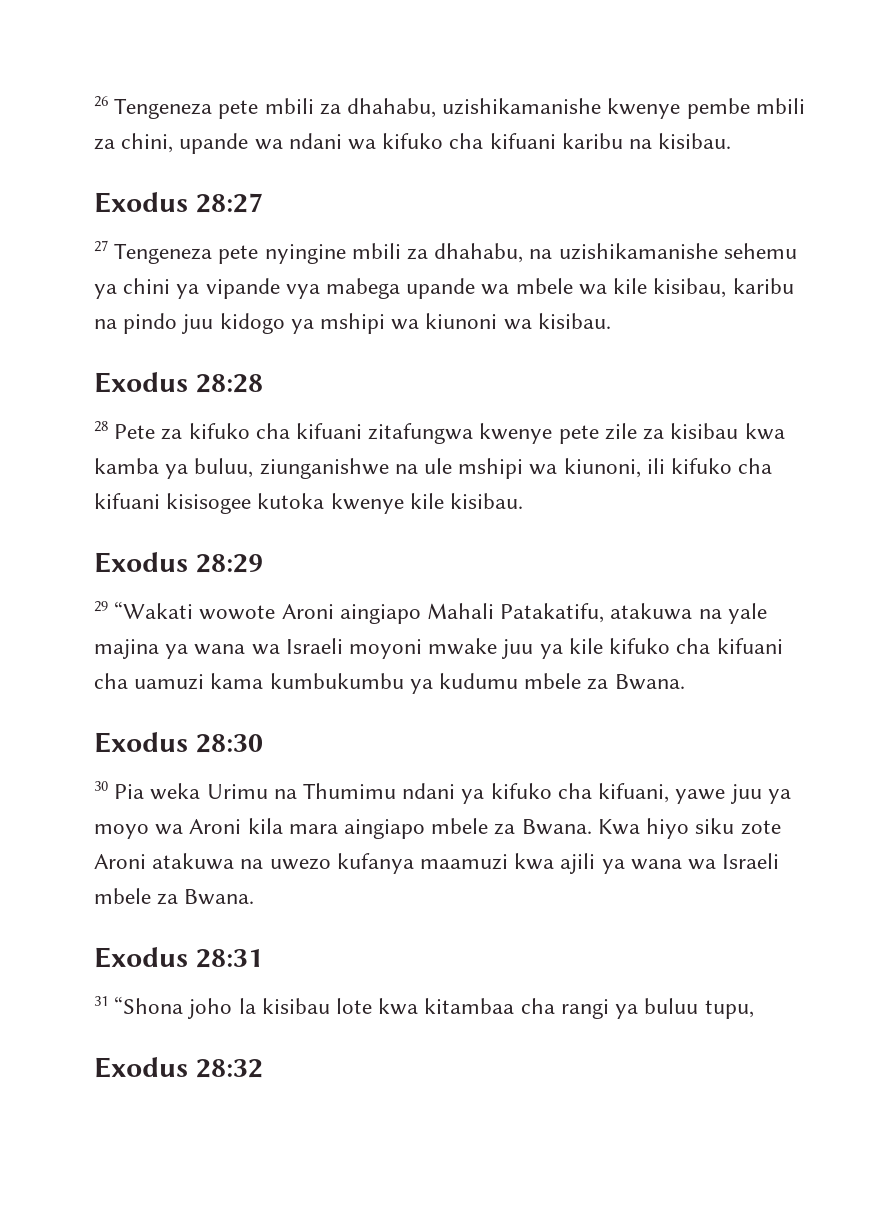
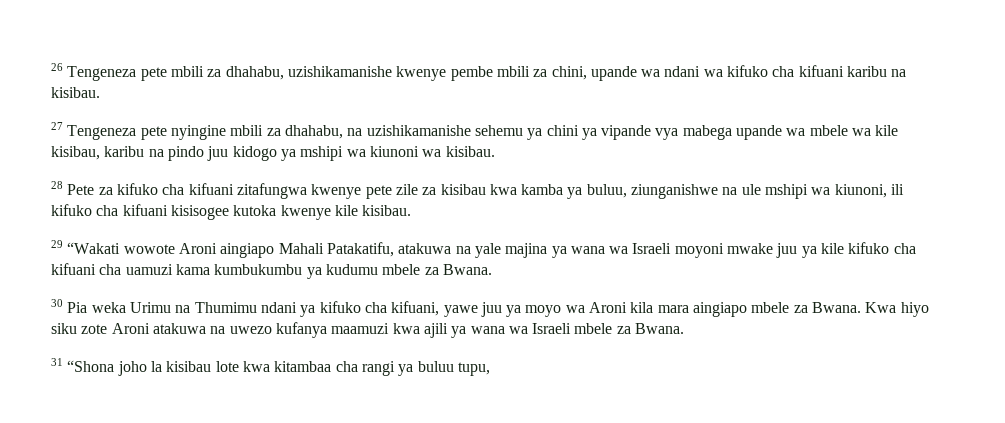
[94,192,263,213] // Exodus 28:27 -> (100, 92) none
[94,372,263,393] // Exodus 28:28 -> (495, 151) none
[94,552,263,573] // Exodus 28:29 -> (412, 210) none
[94,732,263,753] // Exodus 28:30 -> (492, 269) none
[94,947,263,968] // Exodus 28:31 -> (685, 328) none
[94,1057,263,1078] // Exodus 28:32 -> (490, 369) none

